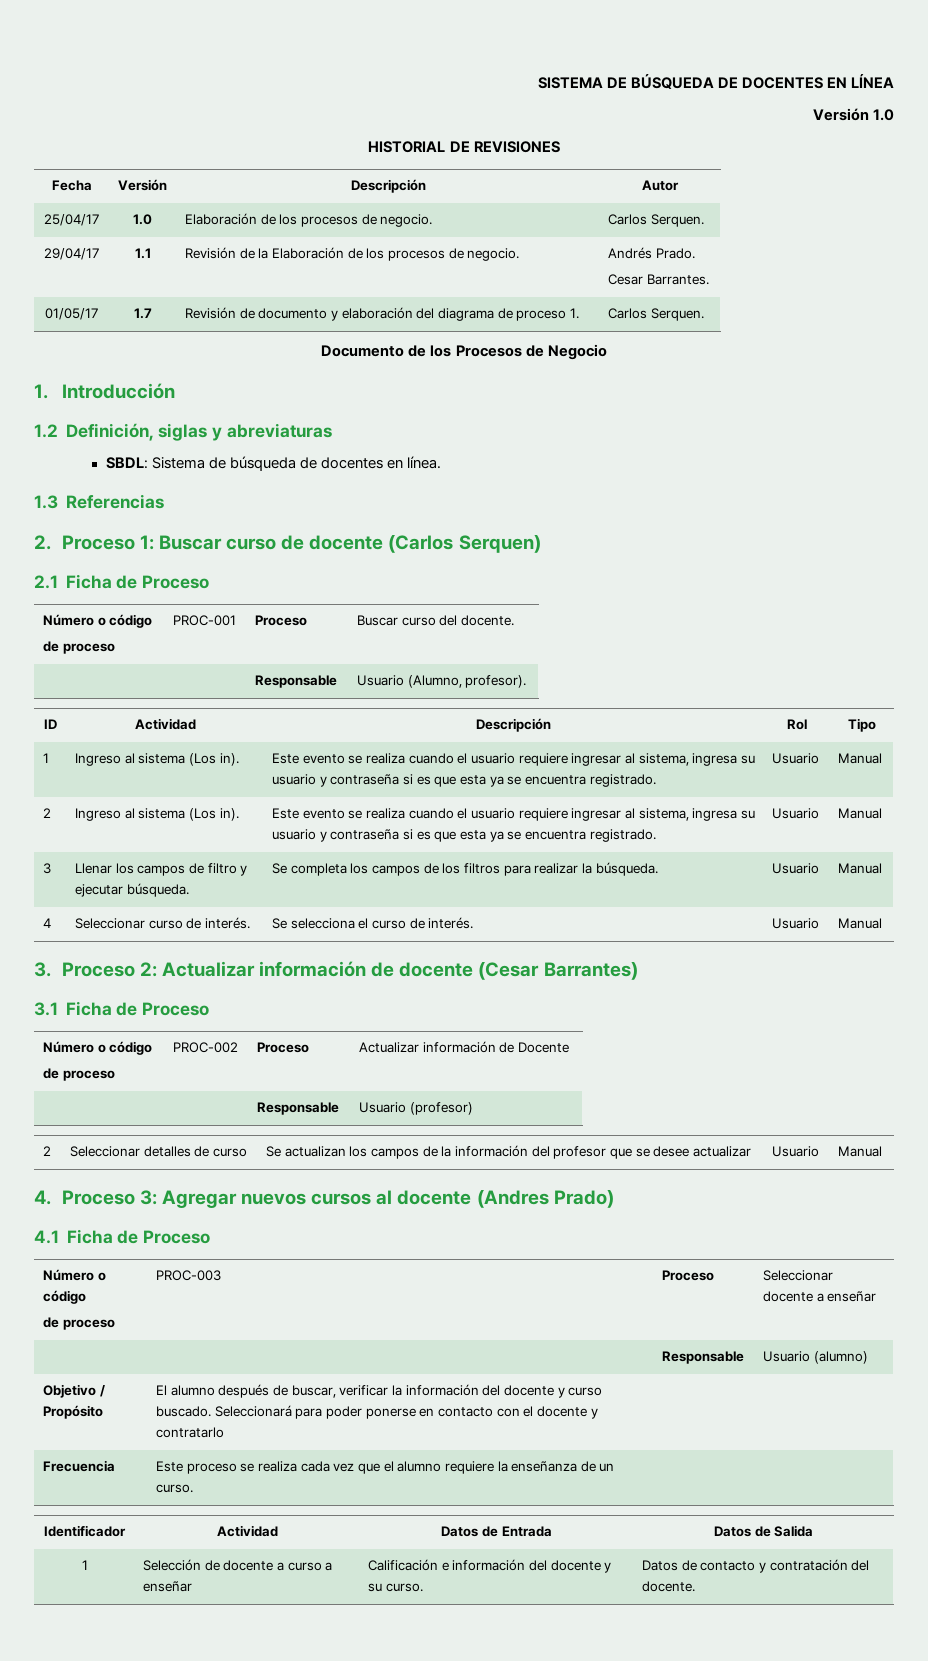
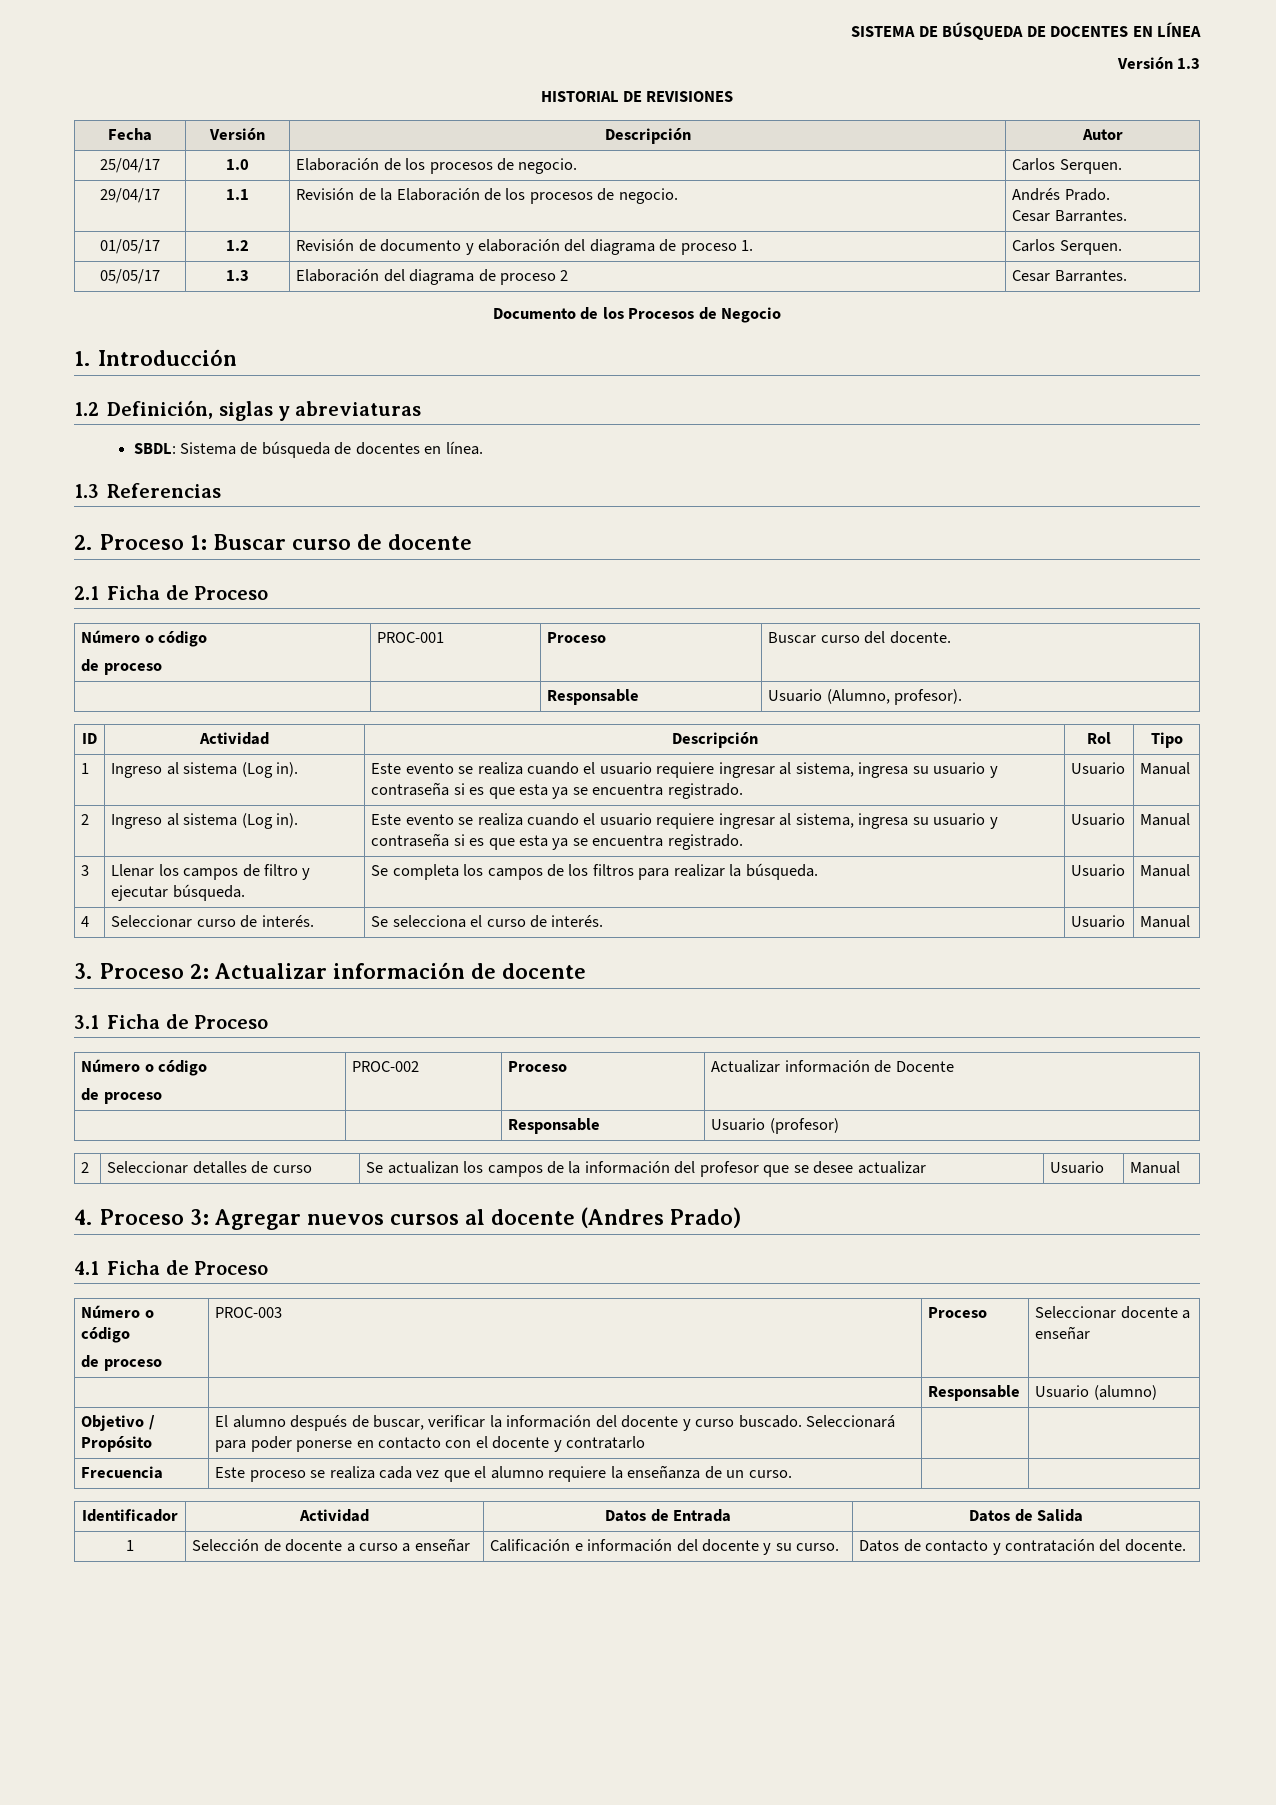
[873,109,894,121] 1.0 -> [1177,58,1200,69] 1.3
[133,308,152,319] 1.7 -> [226,240,249,251] 1.2
(704, 314) none -> [100,269,160,284] [226,270,249,281] [296,269,569,285] [1012,270,1127,282] // 05/05/17 | 1.3 | Elaboración del diagrama de proceso 2 | Cesar Barrantes.
[388,535,541,553] (Carlos Serquen) -> (473, 542) none
[189,753,217,766] (Los -> [241,762,273,778] (Log
[189,808,217,821] (Los -> [241,813,273,829] (Log
[478,962,638,980] (Cesar Barrantes) -> (587, 971) none

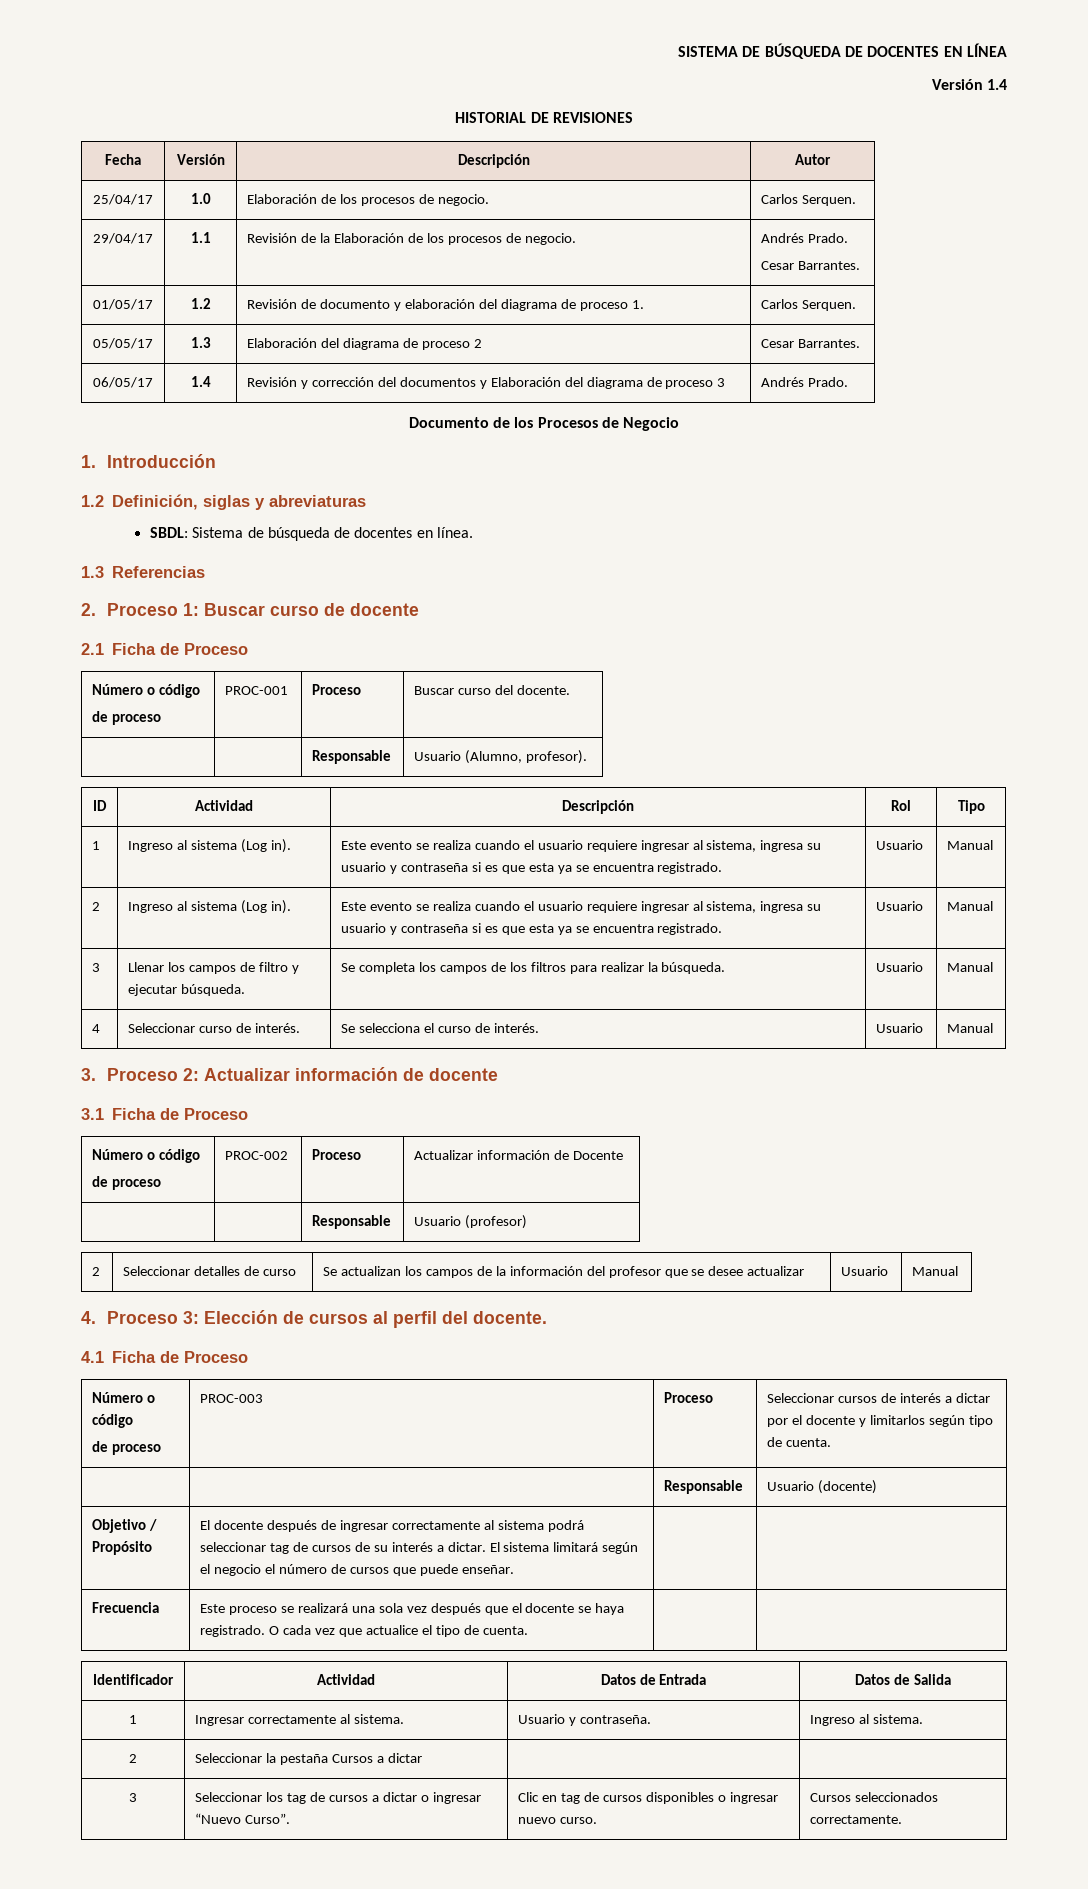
[1177,58,1200,69] 1.3 -> [987,79,1008,90] 1.4
(1127, 276) none -> [93,377,153,388] [190,376,211,387] [247,377,726,389] [761,377,849,387] // 06/05/17 | 1.4 | Revisión y corrección del documentos y Elaboración del diagrama de proceso 3 | Andrés Prado.
[215,1207,742,1230] Agregar nuevos cursos al docente (Andres Prado) -> [203,1310,547,1328] Elección de cursos al perfil del docente.
[1120,1306,1191,1319] [1035,1326,1091,1340] [928,1385,1021,1401] [1035,1385,1157,1400] docente a enseñar // | | Responsable | Usuario (alumno) -> [838,1393,990,1403] [767,1415,993,1427] [767,1437,832,1447] [664,1480,744,1494] [767,1480,878,1494] cursos de interés a dictar por el docente y limitarlos según tipo de cuenta. // | | Responsable | Usuario (docente)
[232,1415,286,1428] alumno -> [214,1520,264,1530] docente
[372,1415,896,1431] [215,1436,646,1452] [81,1466,164,1479] [215,1465,792,1482] buscar, verificar la información del docente y curso buscado. Seleccionará para poder ponerse en contacto con el docente y contratarlo | | // Frecuencia | Este proceso se realiza cada vez que el alumno requiere la enseñanza de un curso. -> [339,1520,584,1532] [200,1542,639,1554] [200,1564,514,1576] [92,1602,160,1613] [200,1603,625,1615] [200,1625,528,1637] ingresar correctamente al sistema podrá seleccionar tag de cursos de su interés a dictar. El sistema limitará según el negocio el número de cursos que puede enseñar. | | // Frecuencia | Este proceso se realizará una sola vez después que el docente se haya registrado. O cada vez que actualice el tipo de cuenta.
[192,1538,470,1552] [490,1539,840,1555] [859,1539,1186,1555] Selección de docente a curso a enseñar | Calificación e información del docente y su curso. | Datos de contacto y contratación del docente. -> [195,1714,405,1726] [518,1714,652,1726] [810,1714,924,1726] [129,1754,137,1763] [195,1753,422,1765] [129,1793,137,1802] [195,1792,481,1804] [195,1813,291,1824] [518,1792,778,1804] [518,1817,598,1824] [810,1792,939,1802] [810,1815,903,1824] Ingresar correctamente al sistema. | Usuario y contraseña. | Ingreso al sistema. // 2 | Seleccionar la pestaña Cursos a dictar | | // 3 | Seleccionar los tag de cursos a dictar o ingresar “Nuevo Curso”. | Clic en tag de cursos disponibles o ingresar nuevo curso. | Cursos seleccionados correctamente.

